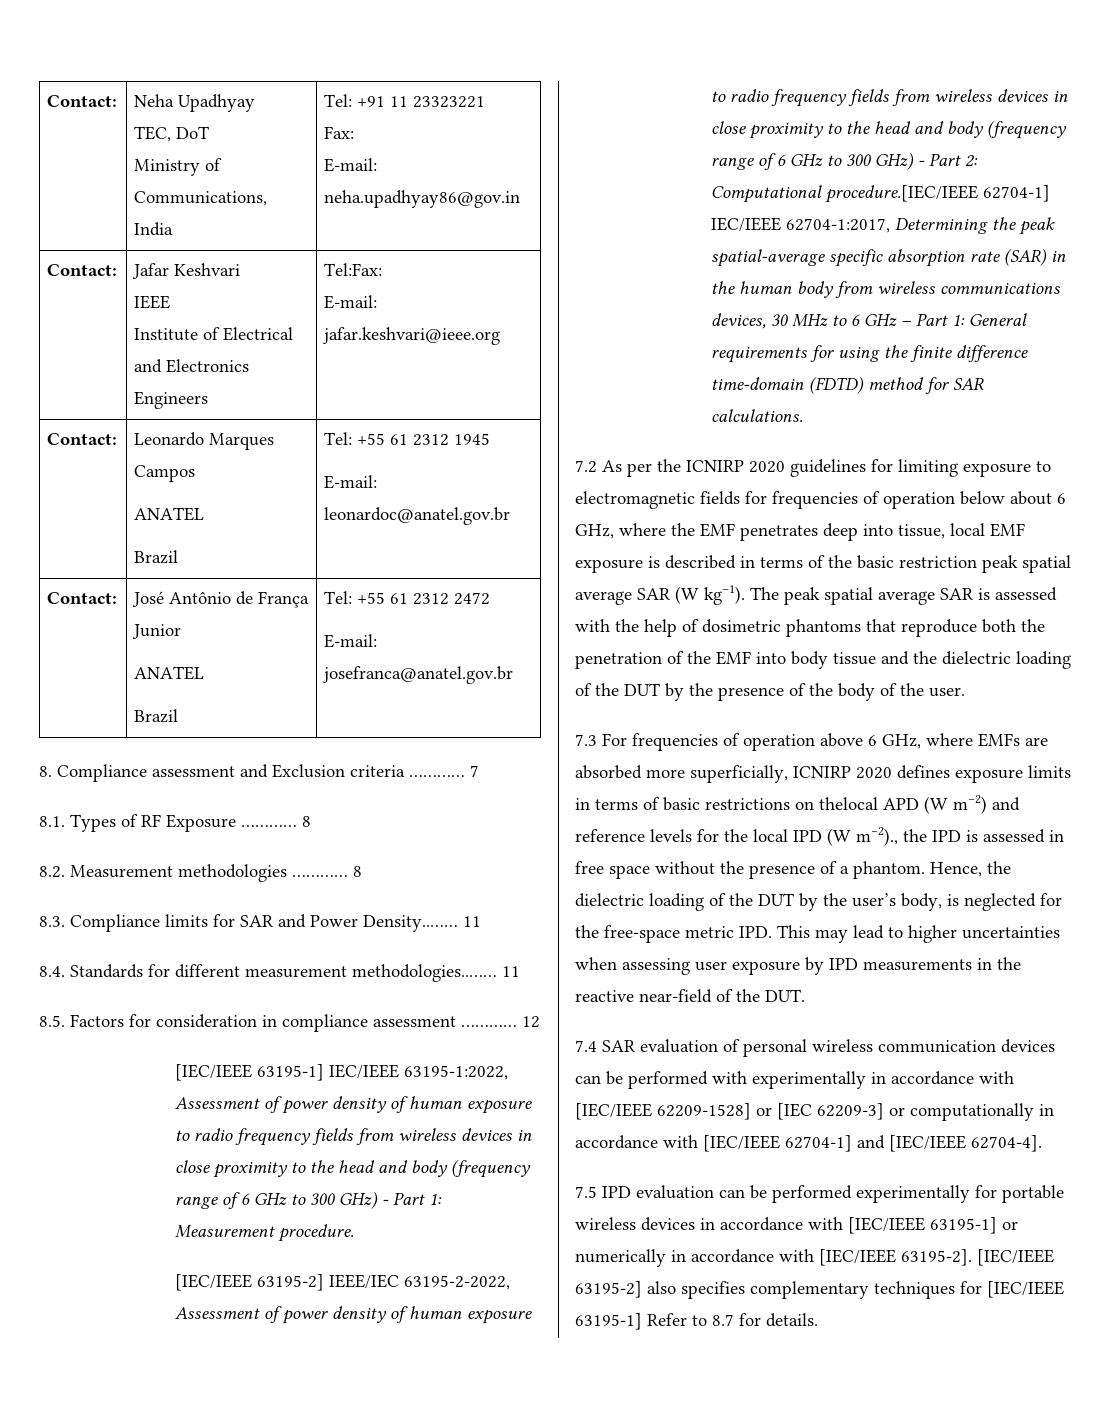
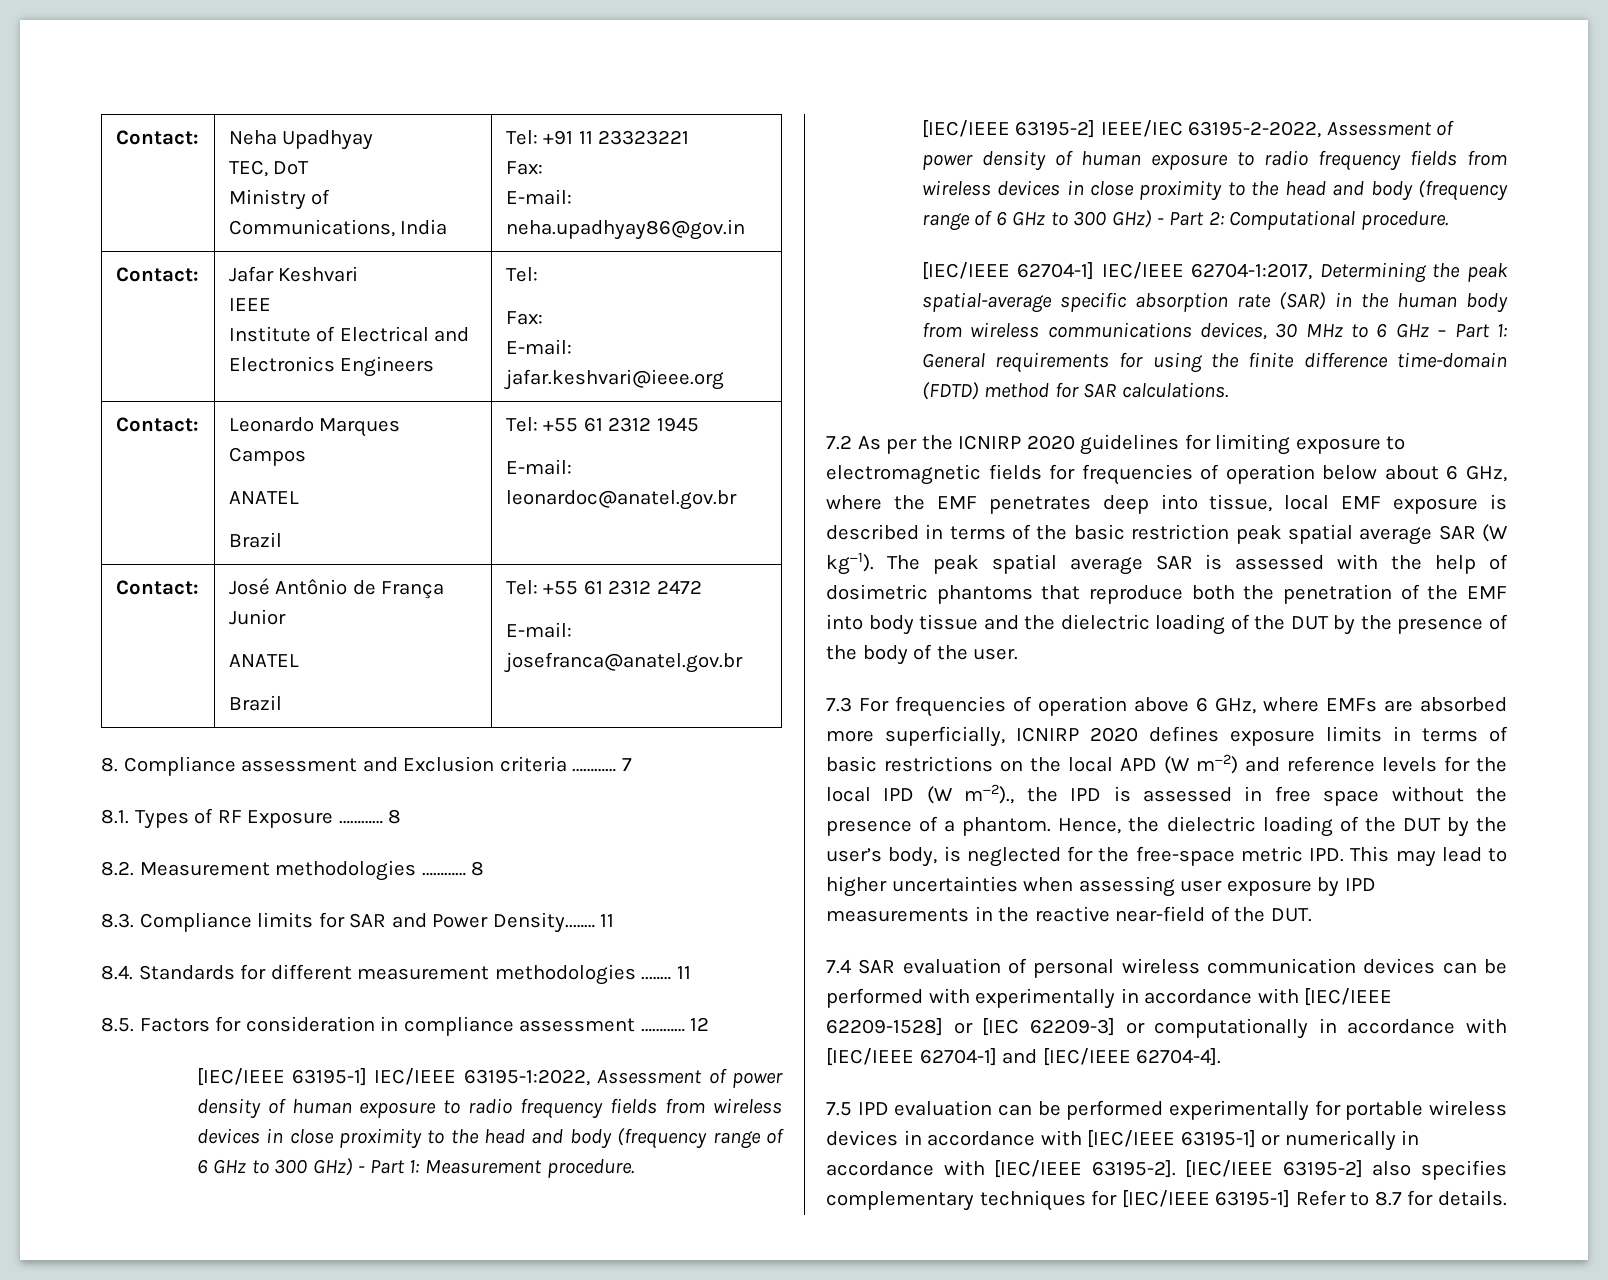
[324,263,383,276] Tel:Fax: -> [505,267,538,282] [505,311,543,325] Tel: // Fax:
[352,964,497,982] methodologies..…… -> [494,964,672,985] methodologies ..……
[825,185,979,203] procedure.[IEC/IEEE -> [1360,211,1448,230] [921,262,1010,280] procedure. // [IEC/IEEE
[819,797,878,810] thelocal -> [1030,757,1113,772] the local

